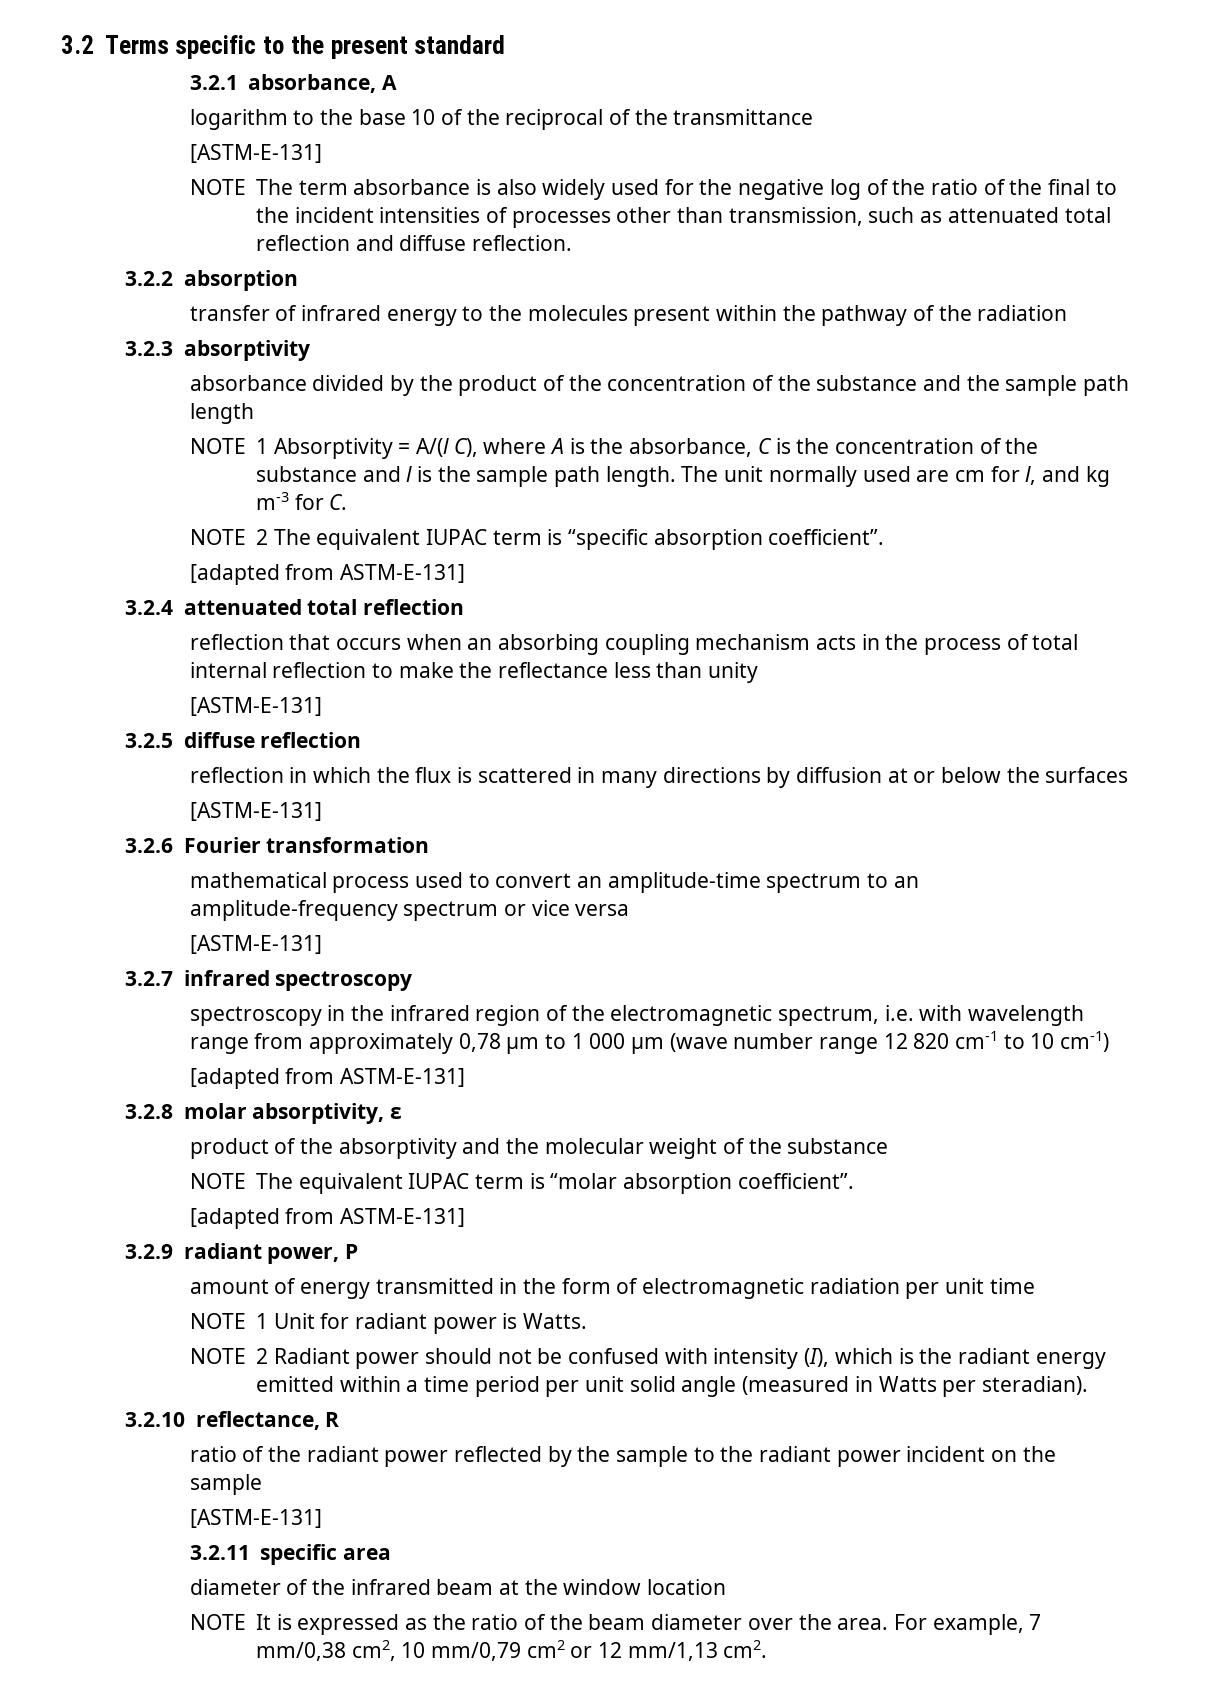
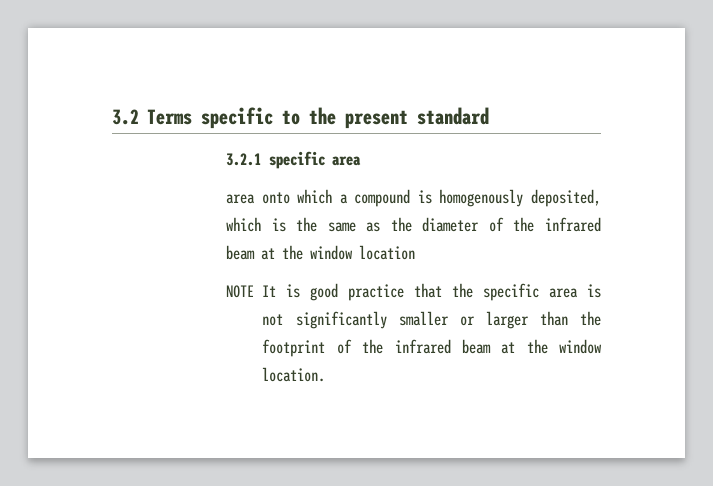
[248,74,397,93] [189,109,814,130] [189,144,322,163] [189,179,1117,200] [256,207,1111,228] [256,235,573,251] [125,270,298,291] [189,305,1068,326] [125,340,310,361] [189,375,1130,396] [189,403,254,424] [189,438,1039,459] [256,466,1110,487] [256,492,348,510] [189,529,885,550] [189,564,465,585] [125,599,465,615] [189,634,1079,655] [189,662,758,683] [189,697,322,716] [125,732,362,748] [189,767,1129,788] [189,802,322,821] [125,837,430,853] [189,872,919,893] [189,900,630,921] [189,935,322,954] [125,970,413,991] [189,1005,1085,1026] [189,1031,1110,1054] [189,1068,465,1089] [125,1103,403,1124] [189,1138,889,1159] [189,1173,854,1194] [189,1208,465,1229] [125,1243,359,1264] [189,1278,1035,1299] [189,1313,588,1334] [189,1348,1106,1369] [256,1376,1088,1397] [125,1411,340,1430] [189,1446,1056,1467] [189,1474,262,1495] [189,1509,322,1528] [189,1544,391,1565] absorbance, A // logarithm to the base 10 of the reciprocal of the transmittance // [ASTM-E-131] // NOTE The term absorbance is also widely used for the negative log of the ratio of the final to the incident intensities of processes other than transmission, such as attenuated total reflection and diffuse reflection. // 3.2.2 absorption // transfer of infrared energy to the molecules present within the pathway of the radiation // 3.2.3 absorptivity // absorbance divided by the product of the concentration of the substance and the sample path length // NOTE 1 Absorptivity = A/(l C), where A is the absorbance, C is the concentration of the substance and l is the sample path length. The unit normally used are cm for l, and kg m-3 for C. // NOTE 2 The equivalent IUPAC term is “specific absorption coefficient”. // [adapted from ASTM-E-131] // 3.2.4 attenuated total reflection // reflection that occurs when an absorbing coupling mechanism acts in the process of total internal reflection to make the reflectance less than unity // [ASTM-E-131] // 3.2.5 diffuse reflection // reflection in which the flux is scattered in many directions by diffusion at or below the surfaces // [ASTM-E-131] // 3.2.6 Fourier transformation // mathematical process used to convert an amplitude-time spectrum to an amplitude-frequency spectrum or vice versa // [ASTM-E-131] // 3.2.7 infrared spectroscopy // spectroscopy in the infrared region of the electromagnetic spectrum, i.e. with wavelength range from approximately 0,78 μm to 1 000 μm (wave number range 12 820 cm-1 to 10 cm-1) // [adapted from ASTM-E-131] // 3.2.8 molar absorptivity, ε // product of the absorptivity and the molecular weight of the substance // NOTE The equivalent IUPAC term is “molar absorption coefficient”. // [adapted from ASTM-E-131] // 3.2.9 radiant power, P // amount of energy transmitted in the form of electromagnetic radiation per unit time // NOTE 1 Unit for radiant power is Watts. // NOTE 2 Radiant power should not be confused with intensity (I), which is the radiant energy emitted within a time period per unit solid angle (measured in Watts per steradian). // 3.2.10 reflectance, R // ratio of the radiant power reflected by the sample to the radiant power incident on the sample // [ASTM-E-131] // 3.2.11 specific area // -> [269,151,362,169] [226,189,601,207] [226,217,412,232] specific area // area onto which a compound is homogenously deposited, which is the same as the
[297,1614,1042,1635] [256,1640,768,1661] expressed as the ratio of the beam diameter over the area. For example, 7 mm/0,38 cm2, 10 mm/0,79 cm2 or 12 mm/1,13 cm2. -> [310,283,602,301] [262,311,601,329] [262,339,602,357] [262,367,326,382] good practice that the specific area is not significantly smaller or larger than the footprint of the infrared beam at the window location.

